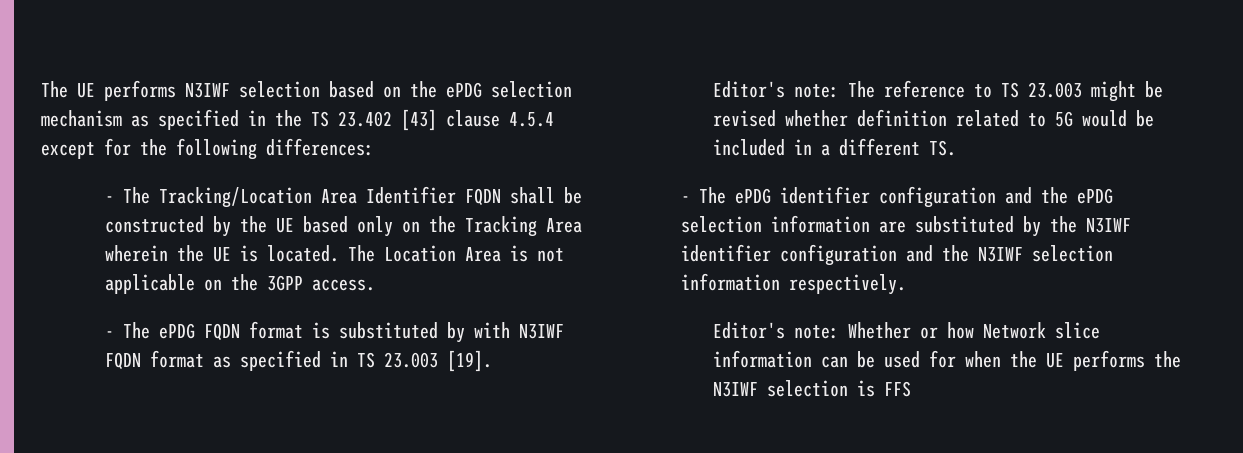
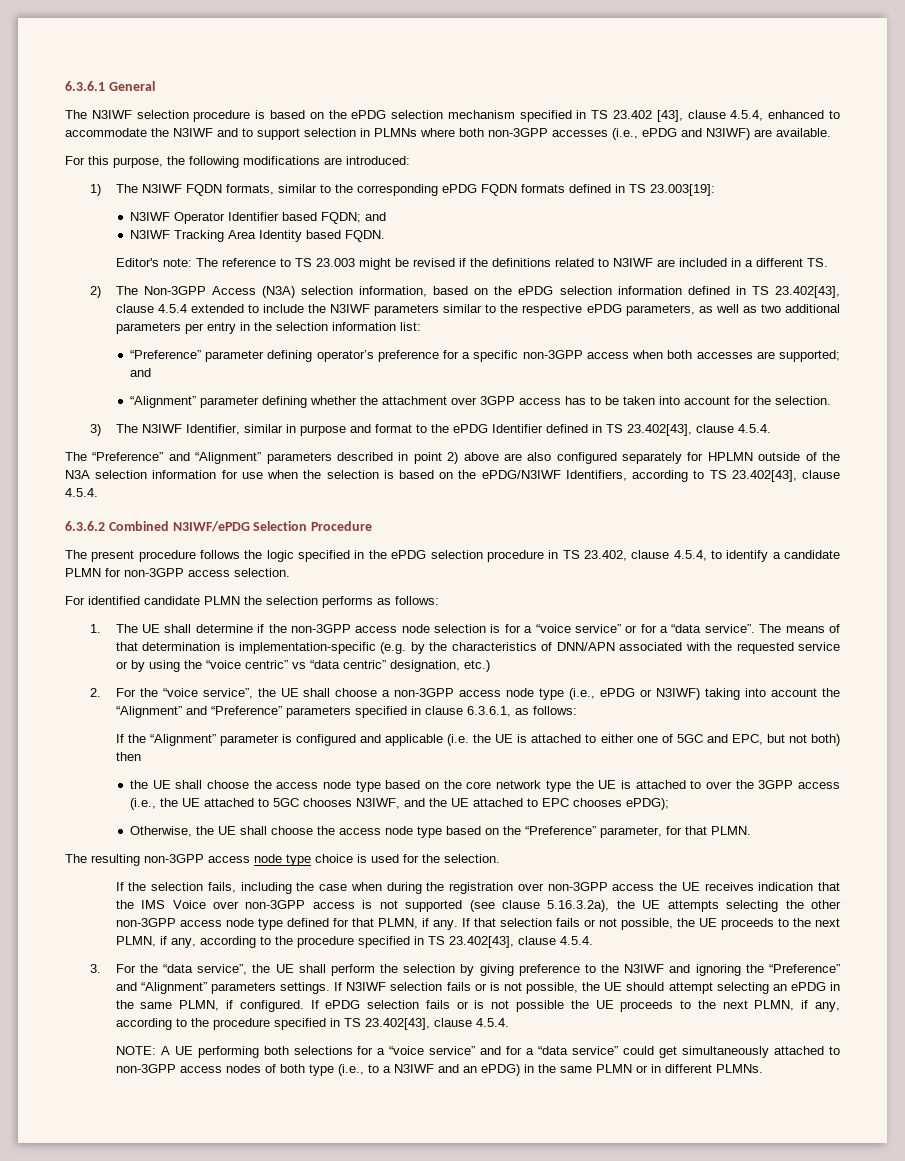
[41,80,320,101] The UE performs N3IWF selection -> [65,81,155,91] [65,110,266,122] 6.3.6.1 General // The N3IWF selection procedure is
[131,109,554,131] [41,138,374,160] [104,186,582,208] [104,216,582,237] [104,245,564,262] [104,274,375,294] [104,321,564,343] [104,350,492,372] as specified in the TS 23.402 [43] clause 4.5.4 except for the following differences: // - The Tracking/Location Area Identifier FQDN shall be constructed by the UE based only on the Tracking Area wherein the UE is located. The Location Area is not applicable on the 3GPP access. // - The ePDG FQDN format is substituted by with N3IWF FQDN format as specified in TS 23.003 [19]. -> [519,110,840,122] [65,128,831,140] [65,156,410,168] [90,184,715,196] [129,212,386,224] [129,230,385,242] specified in TS 23.402 [43], clause 4.5.4, enhanced to accommodate the N3IWF and to support selection in PLMNs where both non-3GPP accesses (i.e., ePDG and N3IWF) are available. // For this purpose, the following modifications are introduced: // 1) The N3IWF FQDN formats, similar to the corresponding ePDG FQDN formats defined in TS 23.003[19]: // N3IWF Operator Identifier based FQDN; and // N3IWF Tracking Area Identity based FQDN.
[784,109,1154,127] whether definition related to 5G would be -> [458,258,675,267] if the definitions related to N3IWF are
[680,186,1113,208] [680,215,1131,237] [680,244,1113,266] [680,273,906,295] [712,322,1100,339] [712,350,1181,371] [712,380,911,397] - The ePDG identifier configuration and the ePDG selection information are substituted by the N3IWF identifier configuration and the N3IWF selection information respectively. // Editor's note: Whether or how Network slice information can be used for when the UE performs the N3IWF selection is FFS -> [90,286,841,298] [115,304,841,316] [115,322,421,334] [129,350,841,362] [129,368,151,377] [129,396,831,408] [90,424,771,436] [65,452,841,464] [65,470,840,482] [65,488,98,497] [65,521,373,532] [65,550,841,562] [65,568,290,577] [65,596,439,608] [90,624,841,633] [115,642,840,654] [115,660,490,672] [90,688,840,700] [115,706,577,718] [115,734,840,746] [115,752,141,761] [129,780,841,792] [129,798,669,810] [129,826,751,838] [65,854,500,866] [115,882,840,894] [115,900,842,912] [115,918,841,930] [115,936,593,948] [90,964,841,976] [115,982,840,994] [115,1000,841,1012] [115,1018,509,1030] [115,1046,841,1058] [115,1064,763,1076] 2) The Non-3GPP Access (N3A) selection information, based on the ePDG selection information defined in TS 23.402[43], clause 4.5.4 extended to include the N3IWF parameters similar to the respective ePDG parameters, as well as two additional parameters per entry in the selection information list: // “Preference” parameter defining operator’s preference for a specific non-3GPP access when both accesses are supported; and // “Alignment” parameter defining whether the attachment over 3GPP access has to be taken into account for the selection. // 3) The N3IWF Identifier, similar in purpose and format to the ePDG Identifier defined in TS 23.402[43], clause 4.5.4. // The “Preference” and “Alignment” parameters described in point 2) above are also configured separately for HPLMN outside of the N3A selection information for use when the selection is based on the ePDG/N3IWF Identifiers, according to TS 23.402[43], clause 4.5.4. // 6.3.6.2 Combined N3IWF/ePDG Selection Procedure // The present procedure follows the logic specified in the ePDG selection procedure in TS 23.402, clause 4.5.4, to identify a candidate PLMN for non-3GPP access selection. // For identified candidate PLMN the selection performs as follows: // 1. The UE shall determine if the non-3GPP access node selection is for a “voice service” or for a “data service”. The means of that determination is implementation-specific (e.g. by the characteristics of DNN/APN associated with the requested service or by using the “voice centric” vs “data centric” designation, etc.) // 2. For the “voice service”, the UE shall choose a non-3GPP access node type (i.e., ePDG or N3IWF) taking into account the “Alignment” and “Preference” parameters specified in clause 6.3.6.1, as follows: // If the “Alignment” parameter is configured and applicable (i.e. the UE is attached to either one of 5GC and EPC, but not both) then // the UE shall choose the access node type based on the core network type the UE is attached to over the 3GPP access (i.e., the UE attached to 5GC chooses N3IWF, and the UE attached to EPC chooses ePDG); // Otherwise, the UE shall choose the access node type based on the “Preference” parameter, for that PLMN. // The resulting non-3GPP access node type choice is used for the selection. // If the selection fails, including the case when during the registration over non-3GPP access the UE receives indication that the IMS Voice over non-3GPP access is not supported (see clause 5.16.3.2a), the UE attempts selecting the other non-3GPP access node type defined for that PLMN, if any. If that selection fails or not possible, the UE proceeds to the next PLMN, if any, according to the procedure specified in TS 23.402[43], clause 4.5.4. // 3. For the “data service”, the UE shall perform the selection by giving preference to the N3IWF and ignoring the “Preference” and “Alignment” parameters settings. If N3IWF selection fails or is not possible, the UE should attempt selecting an ePDG in the same PLMN, if configured. If ePDG selection fails or is not possible the UE proceeds to the next PLMN, if any, according to the procedure specified in TS 23.402[43], clause 4.5.4. // NOTE: A UE performing both selections for a “voice service” and for a “data service” could get simultaneously attached to non-3GPP access nodes of both type (i.e., to a N3IWF and an ePDG) in the same PLMN or in different PLMNs.

